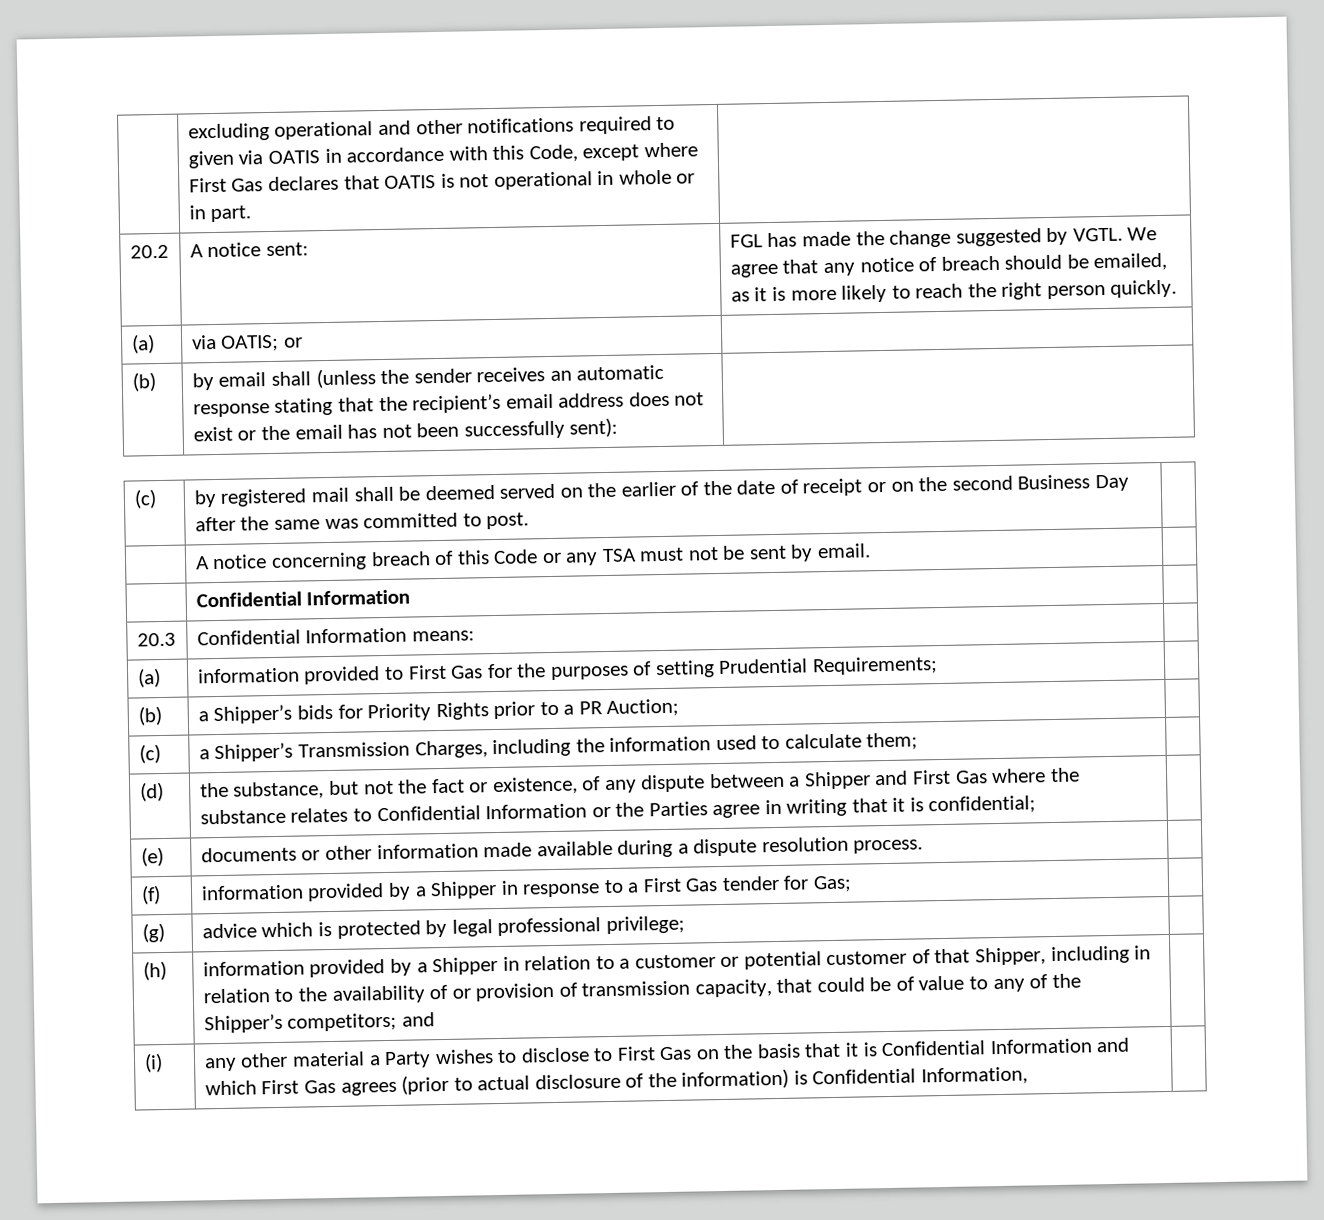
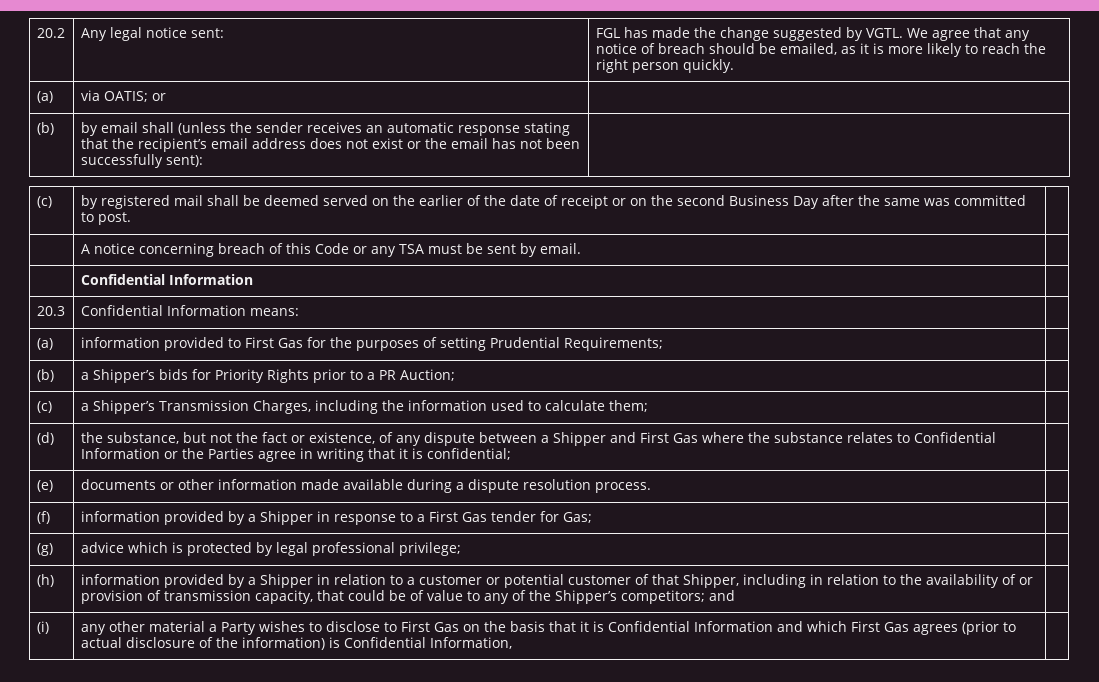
[187,116,676,142] [187,142,698,169] [188,169,696,193] [188,205,252,223] | excluding operational and other notifications required to given via OATIS in accordance with this Code, except where First Gas declares that OATIS is not operational in whole or in part. | // -> (36, 33) none
[189,244,204,258] A -> [80,27,142,41] Any legal
[687,546,719,561] not -> (462, 249) none

